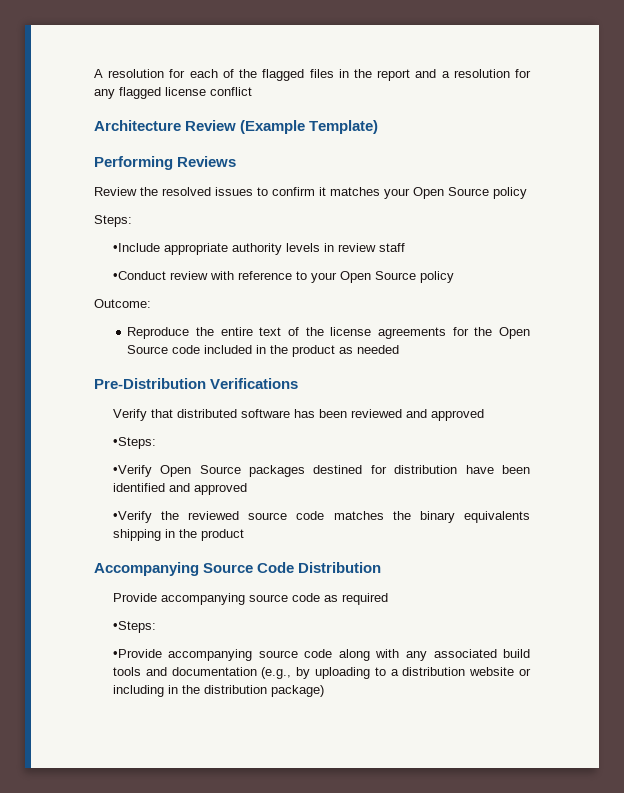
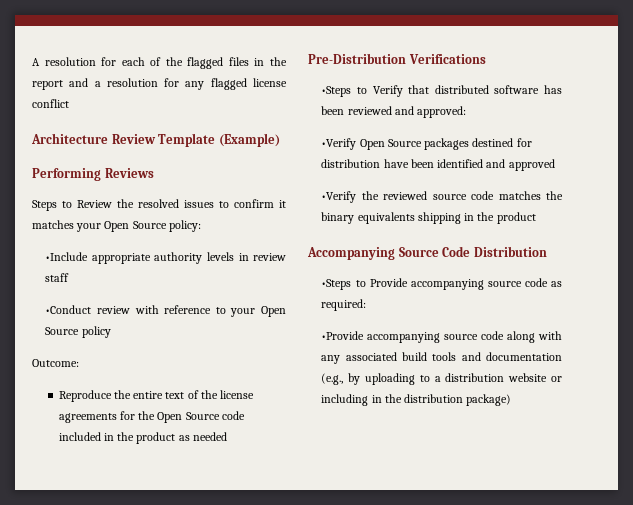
[240,120,379,134] (Example Template) -> [158,133,280,147] Template (Example)
(237, 161) none -> [32,200,72,211] Steps to
[493,187,527,199] [94,215,132,227] policy // Steps: -> [168,220,201,232] policy:
(299, 383) none -> [321,86,368,97] •Steps to
[430,409,484,421] [112,437,156,449] approved // •Steps: -> [417,106,467,118] approved:
(382, 567) none -> [321,279,366,290] •Steps to
[341,593,388,605] [112,621,156,633] required // •Steps: -> [321,299,367,311] required:

